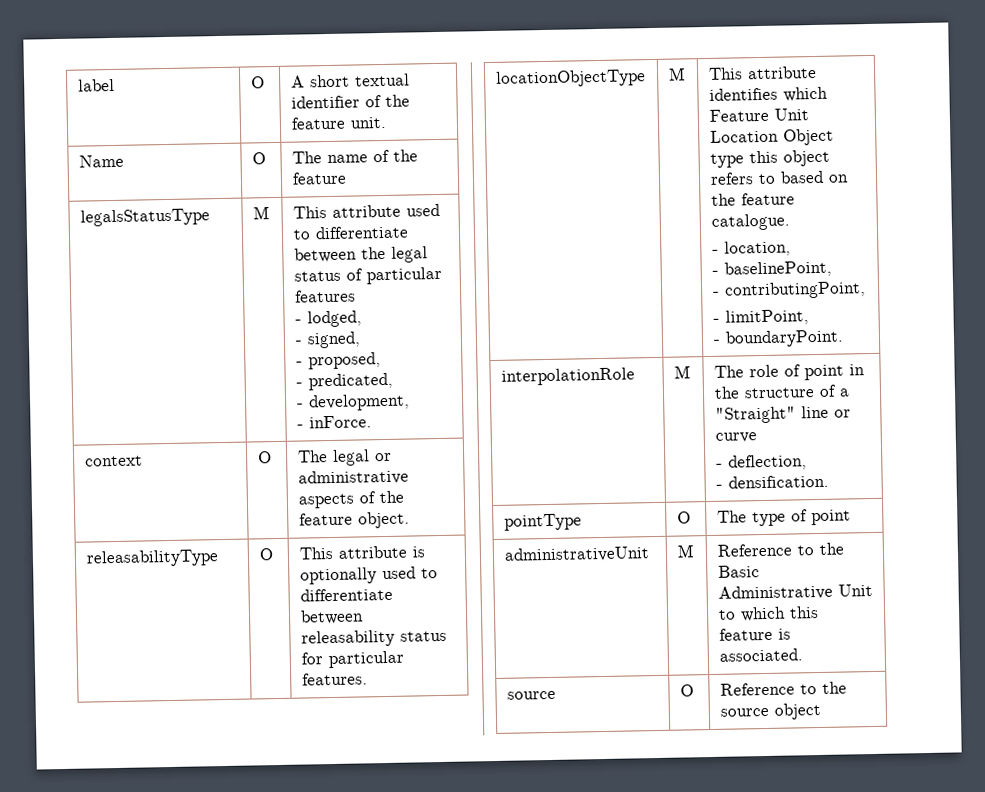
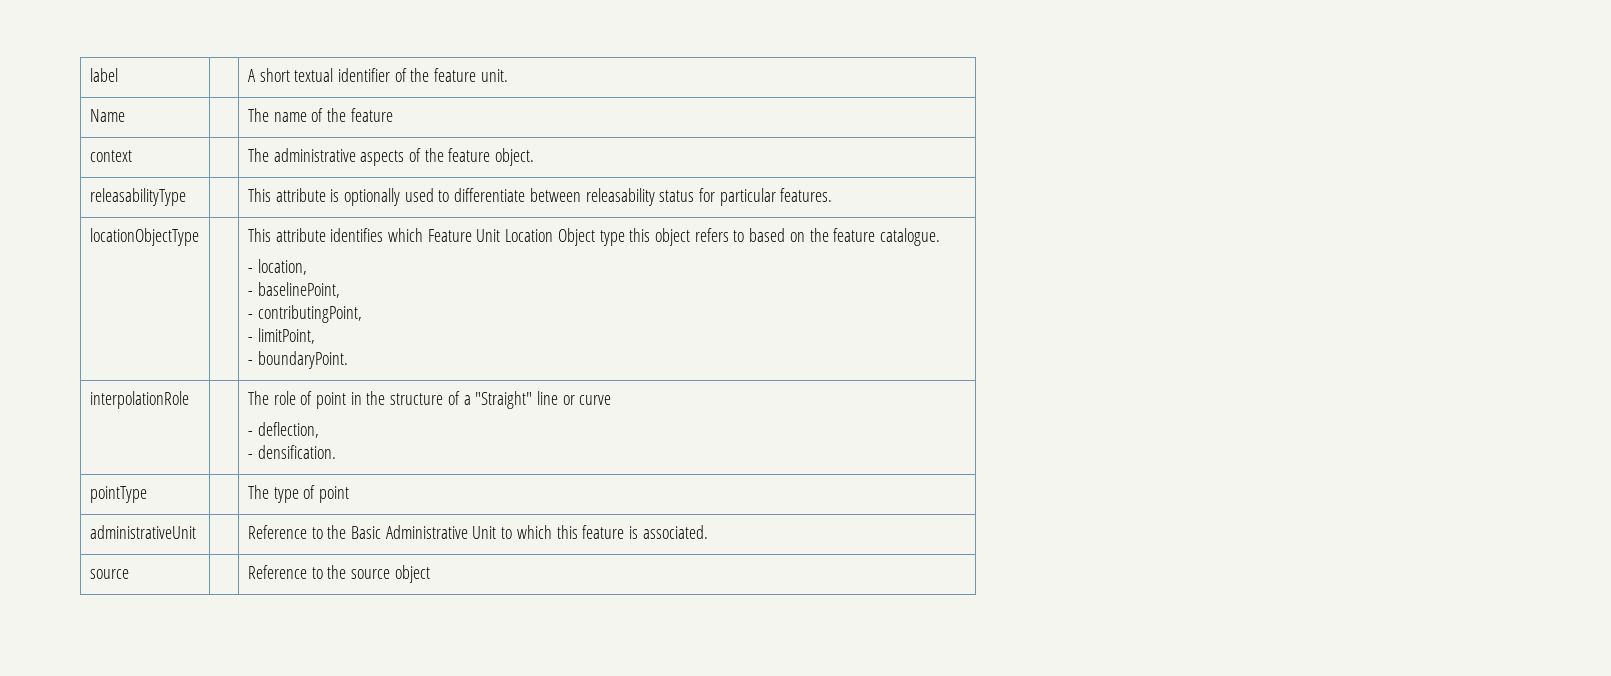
[250,76,265,89] O -> (118, 75) none
[251,152,266,165] O -> (125, 115) none
[79,208,210,227] [252,206,270,220] [292,203,440,219] [292,225,409,240] [293,246,428,263] [293,266,442,285] [294,289,356,303] [294,310,362,328] [294,331,361,349] [295,352,381,370] [295,372,393,391] [296,393,410,412] [296,415,372,429] // legalsStatusType | M | This attribute used to differentiate between the legal status of particular features // - lodged, // - signed, // - proposed, // - predicated, // - development, // - inForce. -> (393, 115) none
[256,451,272,464] [296,449,392,466] O | The legal or -> [247,148,269,162] | The
[258,548,273,561] O -> (186, 197) none
[667,67,686,81] M -> (199, 237) none
[673,365,691,379] M -> (189, 400) none
[676,511,691,524] O -> (147, 494) none
[676,544,695,558] M -> (196, 532) none
[679,684,694,697] O -> (129, 574) none

